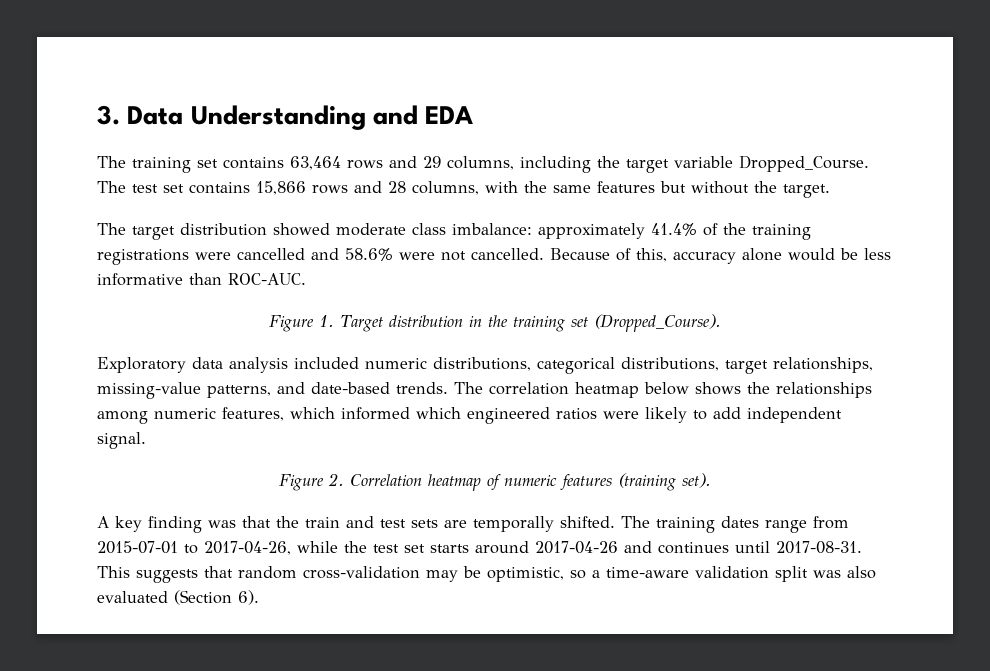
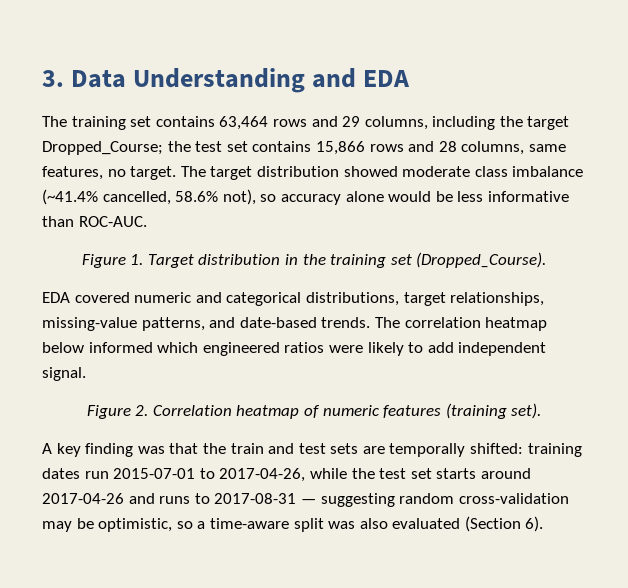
[674,155,869,172] [97,181,126,193] variable Dropped_Course. The -> [42,141,191,155] Dropped_Course; the
[485,181,777,194] with the same features but without the -> [528,144,566,152] [42,166,126,180] same features, no
(830, 191) // -> (177, 173) none
[452,223,811,240] [97,248,667,265] imbalance: approximately 41.4% of the training registrations were cancelled and 58.6% were not cancelled. Because of this, -> [512,166,584,177] [42,189,277,205] imbalance (~41.4% cancelled, 58.6% not), so
[97,357,531,373] Exploratory data analysis included numeric distributions, -> [42,292,222,303] EDA covered numeric and
[695,382,872,398] [97,407,335,424] shows the relationships among numeric features, which -> (84, 347) none
[560,516,849,533] shifted. The training dates range from -> [470,443,582,457] [42,468,109,479] shifted: training dates run
[658,541,862,554] [97,566,233,583] continues until 2017-08-31. This suggests that -> [159,493,395,507] runs to 2017-08-31 — suggesting
[695,566,769,579] validation -> (289, 523) none

